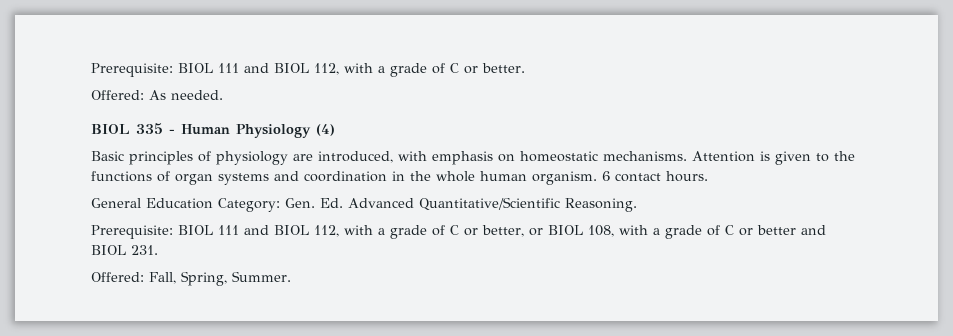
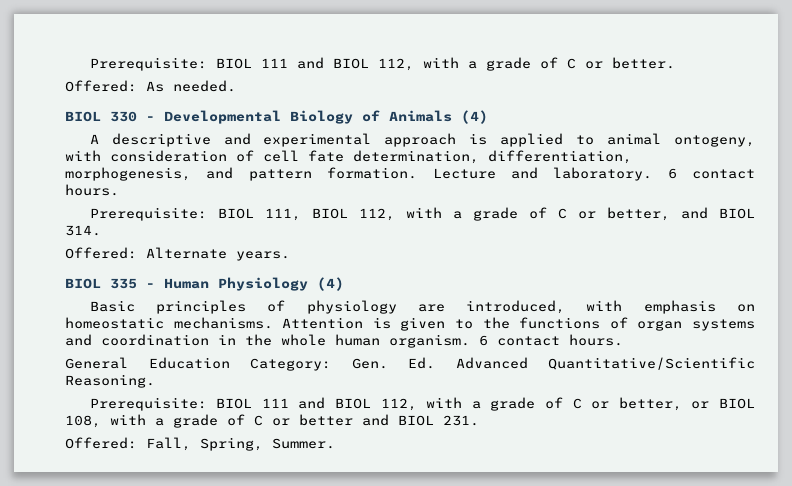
(223, 95) none -> [65,110,488,124] [89,133,755,147] [65,150,632,164] [65,167,755,181] [65,184,119,196] [89,207,755,221] [65,225,101,236] [65,247,290,261] // BIOL 330 - Developmental Biology of Animals (4) // A descriptive and experimental approach is applied to animal ontogeny, with consideration of cell fate determination, differentiation, morphogenesis, and pattern formation. Lecture and laboratory. 6 contact hours. // Prerequisite: BIOL 111, BIOL 112, with a grade of C or better, and BIOL 314. // Offered: Alternate years.

